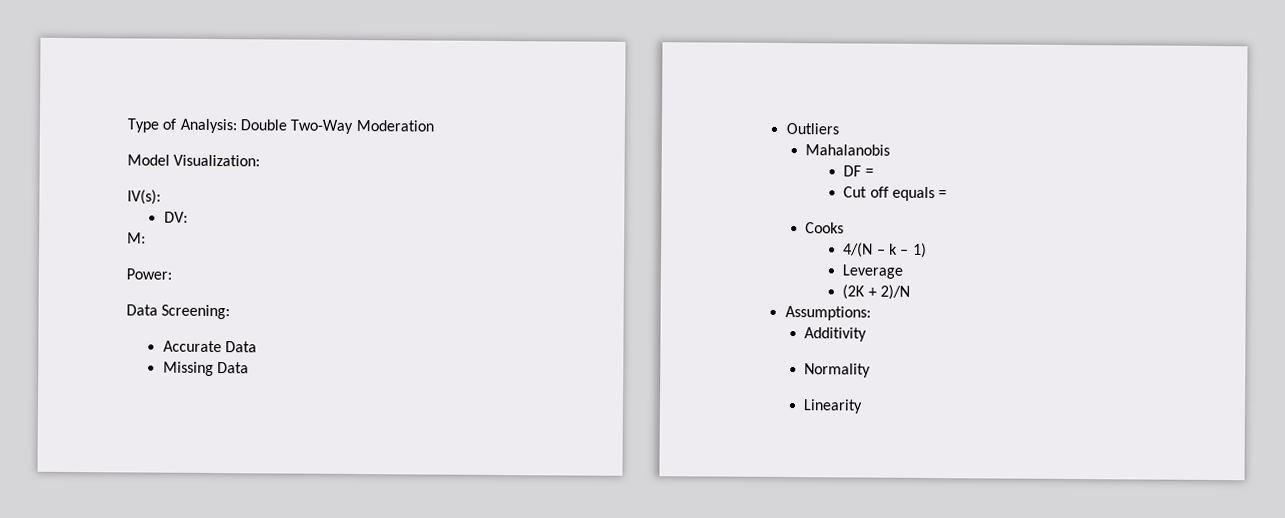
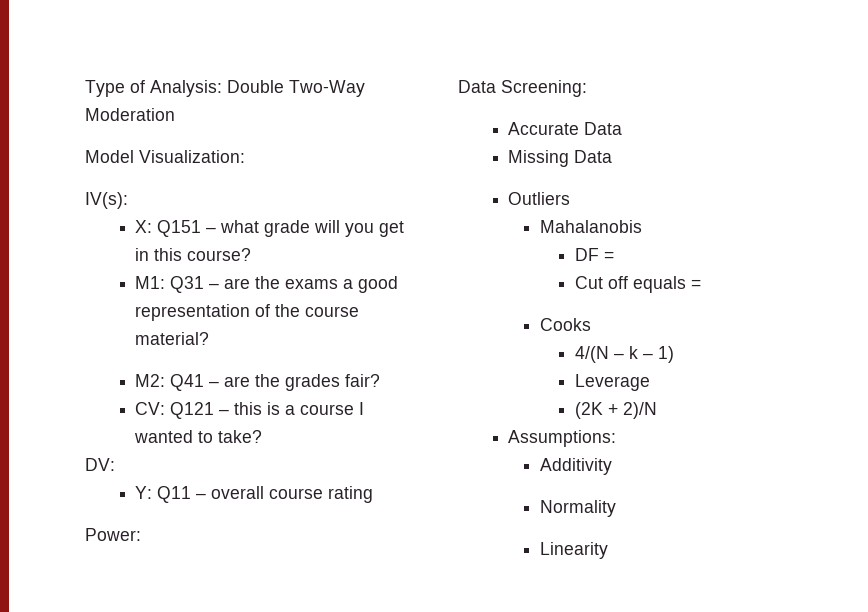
[163,211,188,223] [127,232,146,244] DV: // M: -> [135,220,405,237] [135,248,252,261] [135,276,399,293] [135,304,360,321] [135,332,210,345] [135,374,381,391] [135,402,365,419] [134,430,263,443] [85,458,115,471] [135,486,374,503] X: Q151 – what grade will you get in this course? // M1: Q31 – are the exams a good representation of the course material? // M2: Q41 – are the grades fair? // CV: Q121 – this is a course I wanted to take? // DV: // Y: Q11 – overall course rating

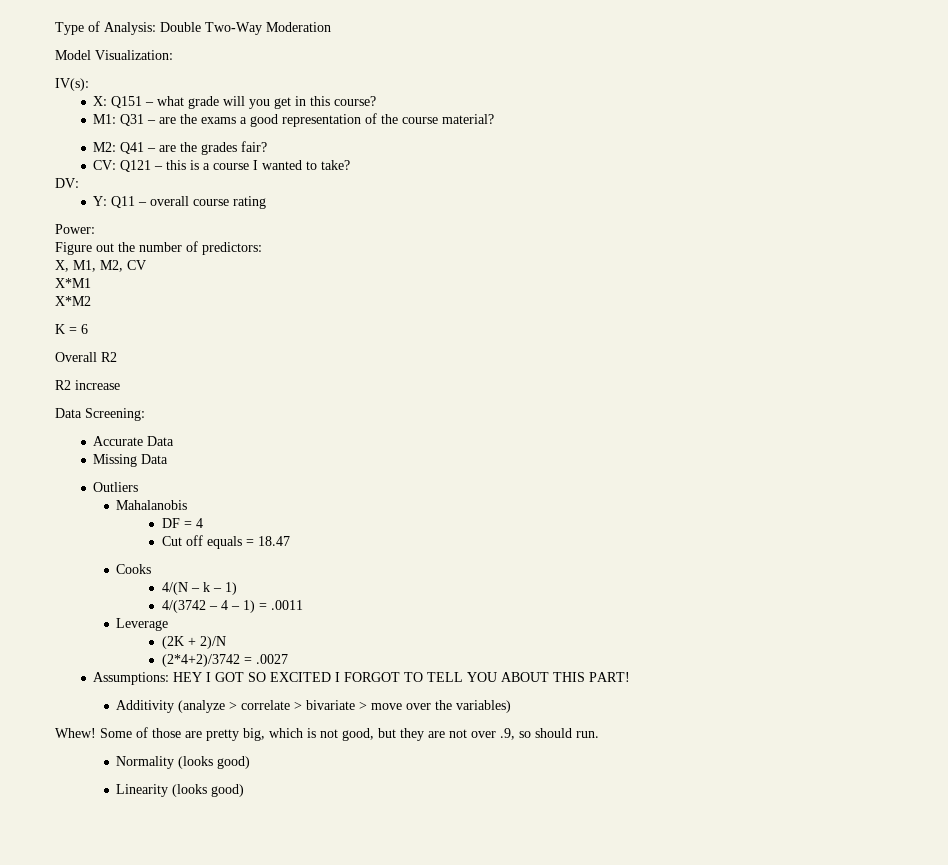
(141, 534) none -> [55,241,262,255] [55,260,146,272] [55,278,91,288] [55,296,91,306] [55,324,88,334] [55,352,117,362] [55,380,120,390] // Figure out the number of predictors: // X, M1, M2, CV // X*M1 // X*M2 // K = 6 // Overall R2 // R2 increase
(614, 256) none -> [195,518,203,528] 4
(701, 284) none -> [257,536,290,546] 18.47
[574,374,650,391] [574,402,657,419] [508,430,617,447] [539,458,612,475] Leverage // (2K + 2)/N // Assumptions: // Additivity -> [161,600,303,613] [116,618,169,631] [161,636,226,649] [161,654,288,667] [93,672,631,685] [116,700,512,713] [55,727,599,741] 4/(3742 – 4 – 1) = .0011 // Leverage // (2K + 2)/N // (2*4+2)/3742 = .0027 // Assumptions: HEY I GOT SO EXCITED I FORGOT TO TELL YOU ABOUT THIS PART! // Additivity (analyze > correlate > bivariate > move over the variables) // Whew! Some of those are pretty big, which is not good, but they are not over .9, so should run.
(616, 508) none -> [178,756,251,769] (looks good)
(608, 550) none -> [172,784,245,797] (looks good)

